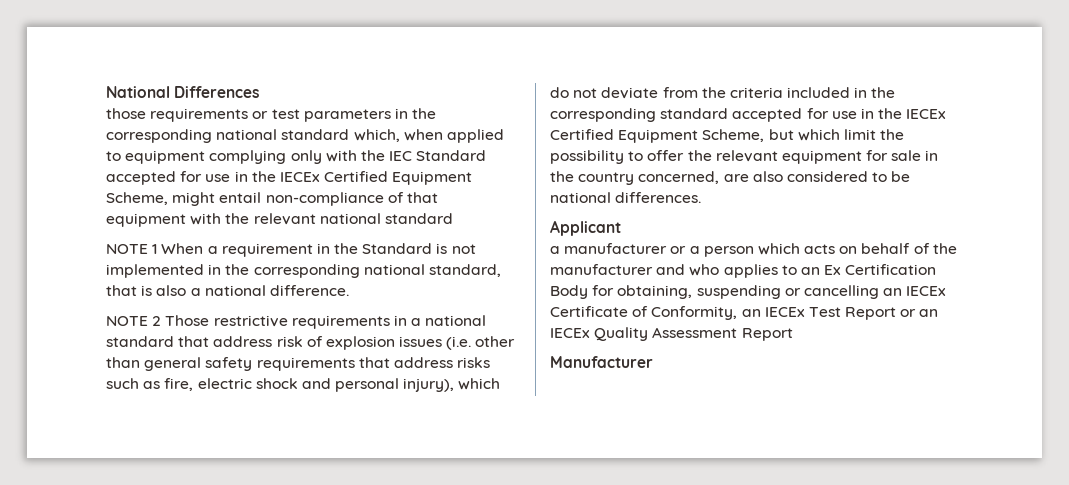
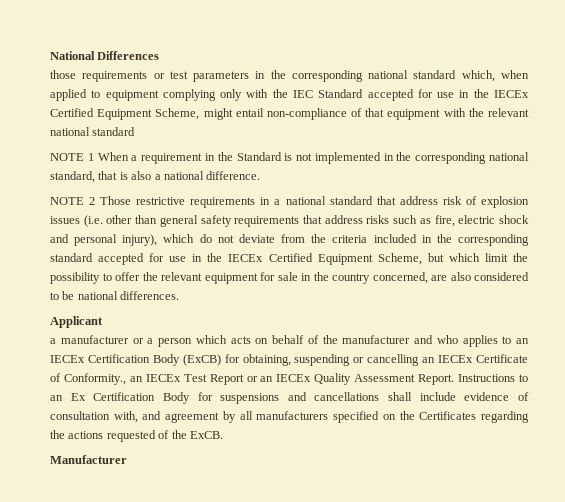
[824,264,937,275] [550,285,588,299] Ex Certification Body -> [50,354,221,366] IECEx Certification Body (ExCB)
[651,306,738,320] Conformity, -> [63,373,126,385] Conformity.,
[741,328,793,341] Report -> [418,374,528,385] [50,392,529,404] [50,411,530,423] [50,430,223,442] Report. Instructions to an Ex Certification Body for suspensions and cancellations shall include evidence of consultation with, and agreement by all manufacturers specified on the Certificates regarding the actions requested of the ExCB.

